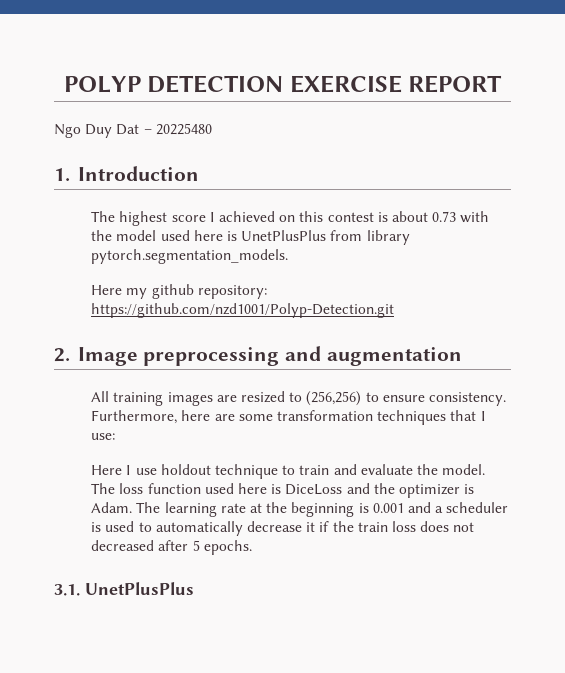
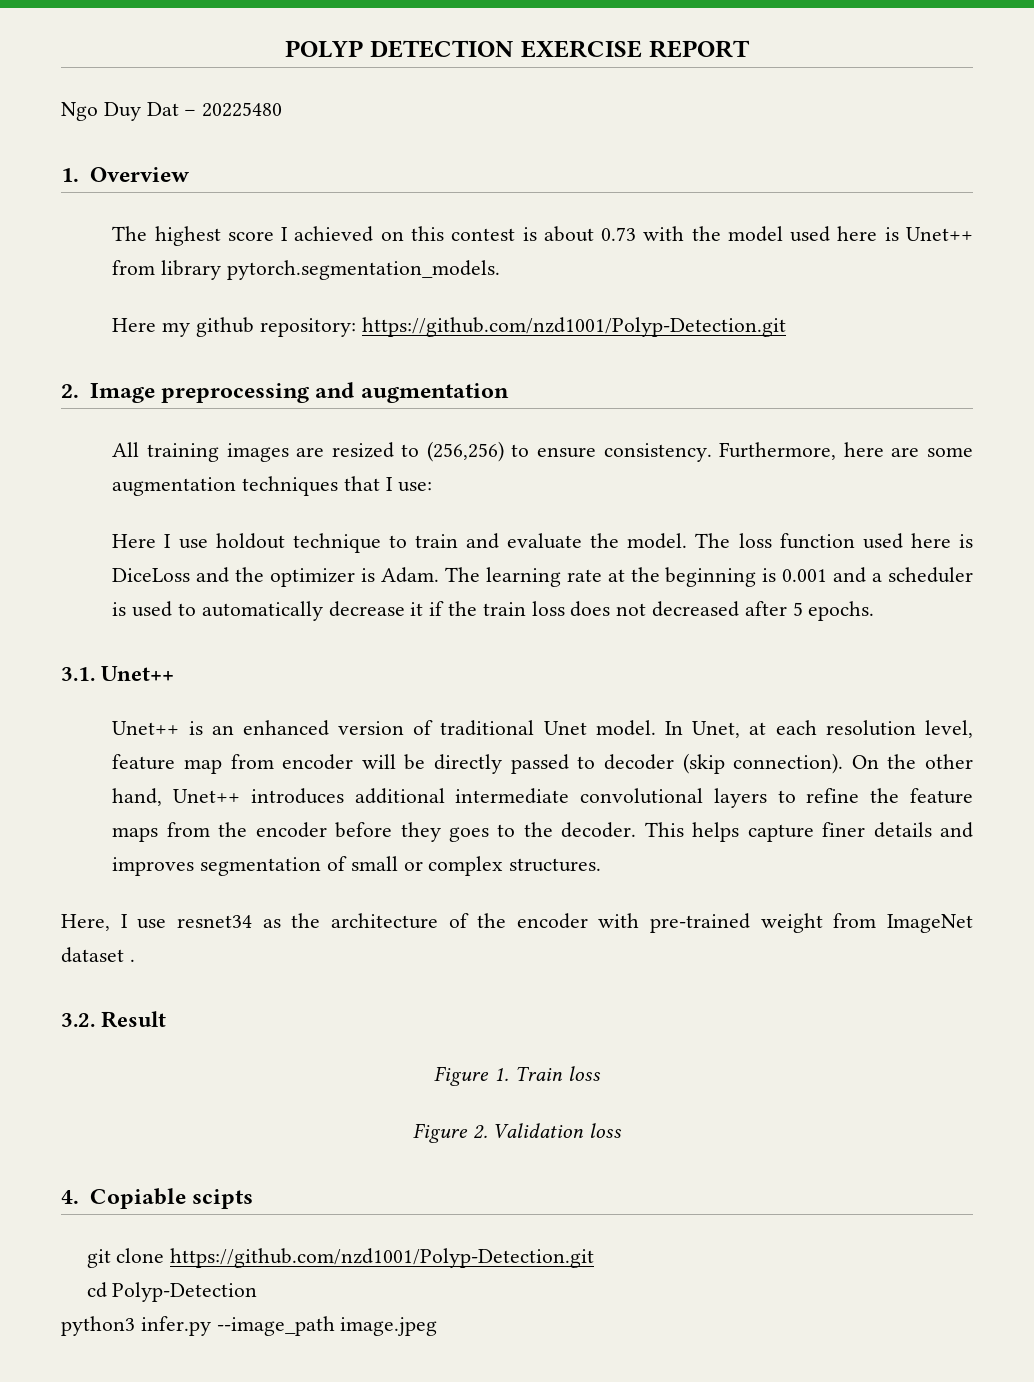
[77,166,199,181] Introduction -> [89,167,190,182] Overview
[241,230,327,241] UnetPlusPlus -> [906,227,974,241] Unet++
[276,410,373,421] transformation -> [112,477,237,496] augmentation
[85,582,194,595] UnetPlusPlus -> [101,666,175,681] [112,720,974,738] [112,753,974,774] [112,788,973,808] [112,822,973,842] [112,856,602,876] [61,913,973,933] [61,947,135,963] [61,1011,167,1028] [434,1066,601,1086] [412,1123,623,1143] [61,1188,254,1209] [86,1248,595,1268] [86,1282,258,1302] [61,1316,438,1336] Unet++ // Unet++ is an enhanced version of traditional Unet model. In Unet, at each resolution level, feature map from encoder will be directly passed to decoder (skip connection). On the other hand, Unet++ introduces additional intermediate convolutional layers to refine the feature maps from the encoder before they goes to the decoder. This helps capture finer details and improves segmentation of small or complex structures. // Here, I use resnet34 as the architecture of the encoder with pre-trained weight from ImageNet dataset . // 3.2. Result // Figure 1. Train loss // Figure 2. Validation loss // 4. Copiable scipts // git clone https://github.com/nzd1001/Polyp-Detection.git // cd Polyp-Detection // python3 infer.py --image_path image.jpeg

